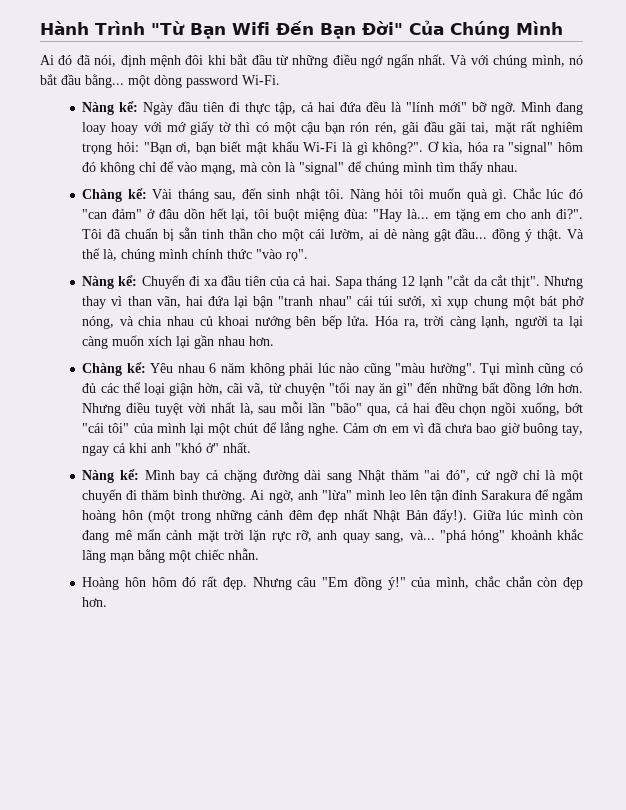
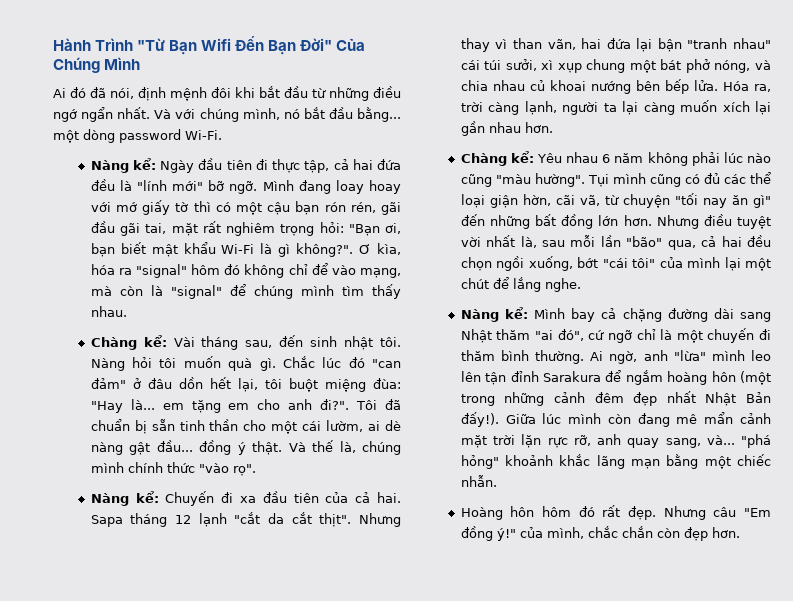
[343,423,583,436] [82,442,252,456] Cảm ơn em vì đã chưa bao giờ buông tay, ngay cả khi anh "khó ở" nhất. -> (581, 285) none

